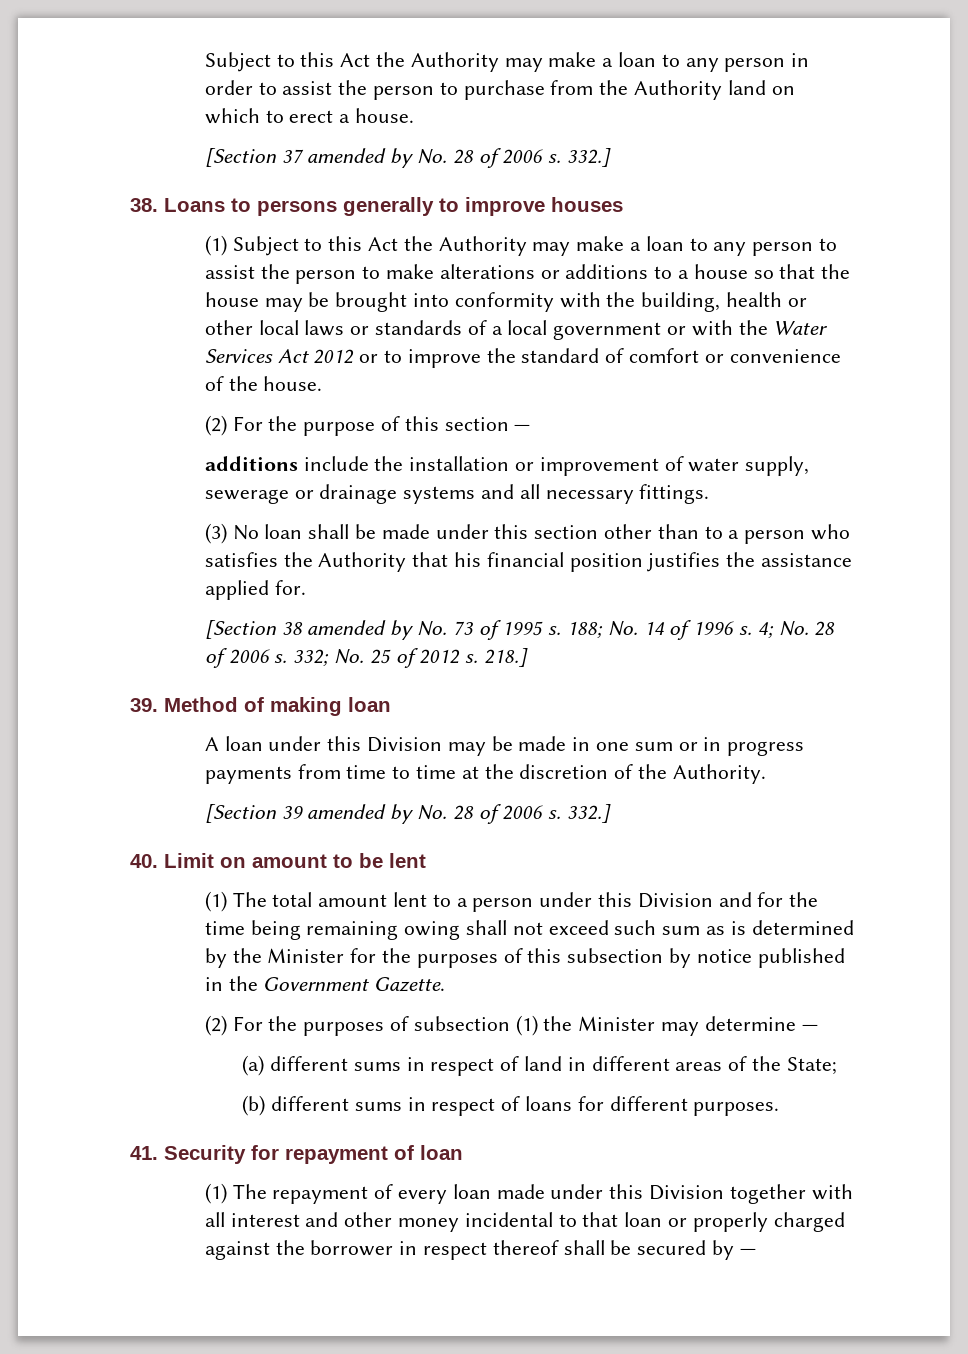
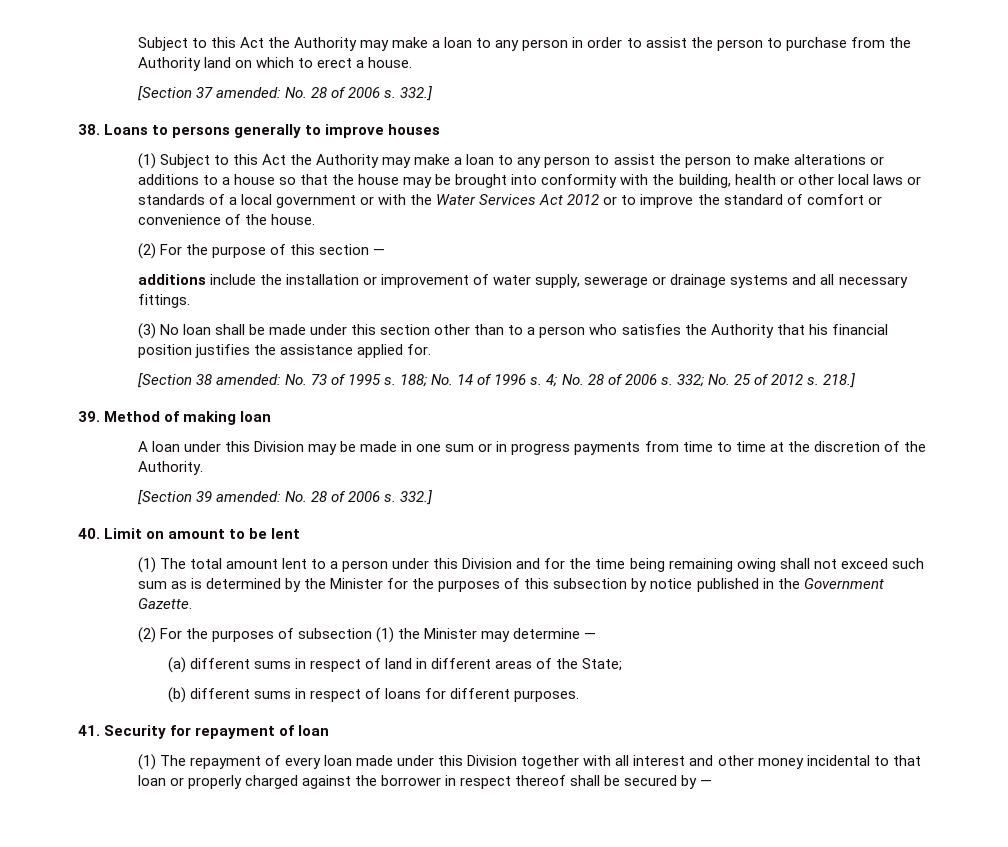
[307,148,415,168] amended by -> [215,87,281,98] amended:
[307,620,415,640] amended by -> [215,374,281,385] amended:
[307,804,415,824] amended by -> [215,491,281,502] amended:

